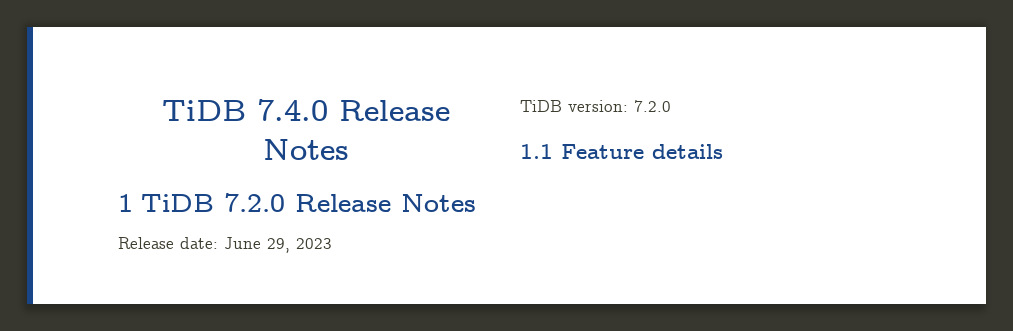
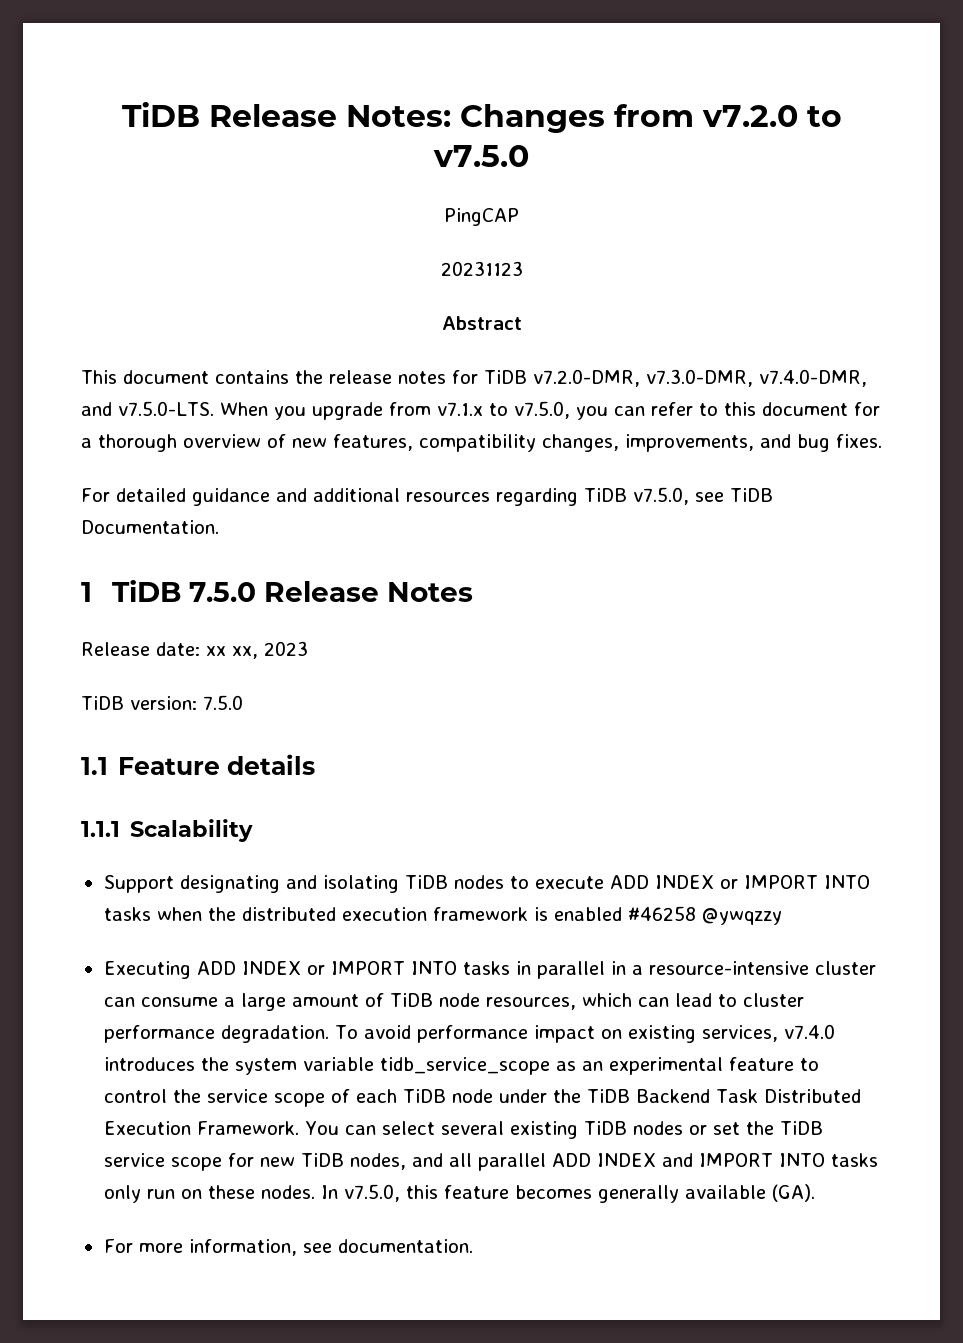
[161,99,450,121] [262,139,349,160] TiDB 7.4.0 Release Notes -> [121,102,842,133] [433,145,529,167] [444,208,519,226] [440,261,523,276] [441,316,522,330] [81,369,867,387] [81,401,880,420] [81,434,882,452] [81,487,773,506] [81,520,219,534] TiDB Release Notes: Changes from v7.2.0 to v7.5.0 // PingCAP // 20231123 // Abstract // This document contains the release notes for TiDB v7.2.0-DMR, v7.3.0-DMR, v7.4.0-DMR, and v7.5.0-LTS. When you upgrade from v7.1.x to v7.5.0, you can refer to this document for a thorough overview of new features, compatibility changes, improvements, and bug fixes. // For detailed guidance and additional resources regarding TiDB v7.5.0, see TiDB Documentation.
[224,193,286,212] 7.2.0 -> [189,582,257,602] 7.5.0
[224,237,290,253] June 29, -> [206,646,258,659] xx xx,
[634,100,671,112] 7.2.0 -> [203,695,243,710] 7.5.0
(724, 151) none -> [81,819,254,842] [103,875,870,893] [103,906,782,925] [103,961,876,979] [103,993,804,1011] [103,1024,835,1043] [103,1057,819,1075] [103,1089,861,1107] [103,1121,823,1139] [103,1153,878,1171] [103,1184,815,1203] [103,1239,473,1256] // 1.1.1 Scalability // Support designating and isolating TiDB nodes to execute ADD INDEX or IMPORT INTO tasks when the distributed execution framework is enabled #46258 @ywqzzy // Executing ADD INDEX or IMPORT INTO tasks in parallel in a resource-intensive cluster can consume a large amount of TiDB node resources, which can lead to cluster performance degradation. To avoid performance impact on existing services, v7.4.0 introduces the system variable tidb_service_scope as an experimental feature to control the service scope of each TiDB node under the TiDB Backend Task Distributed Execution Framework. You can select several existing TiDB nodes or set the TiDB service scope for new TiDB nodes, and all parallel ADD INDEX and IMPORT INTO tasks only run on these nodes. In v7.5.0, this feature becomes generally available (GA). // For more information, see documentation.

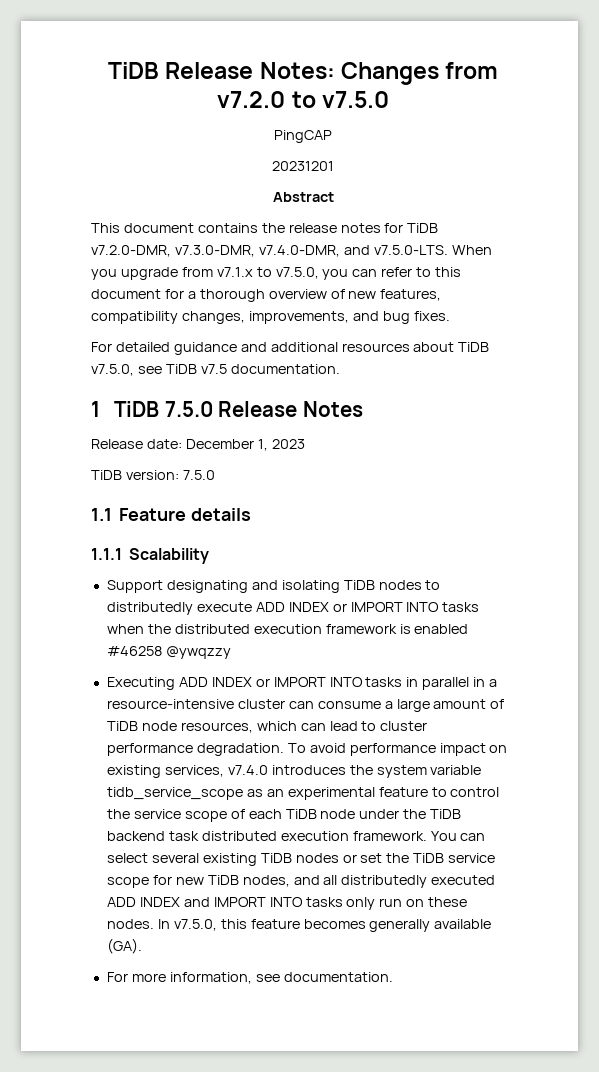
[440,261,523,276] 20231123 -> [272,161,334,171] 20231201
[496,488,578,506] regarding -> [413,342,455,352] about
[81,520,219,534] Documentation. -> [200,364,340,374] v7.5 documentation.
[206,646,258,659] xx xx, -> [185,439,268,451] December 1,
(529, 882) none -> [106,602,193,615] distributedly
[635,1089,861,1103] [103,1121,299,1135] Backend Task Distributed Execution Framework. -> [106,831,427,841] backend task distributed execution framework.
[477,1153,546,1171] parallel -> [341,875,496,888] distributedly executed

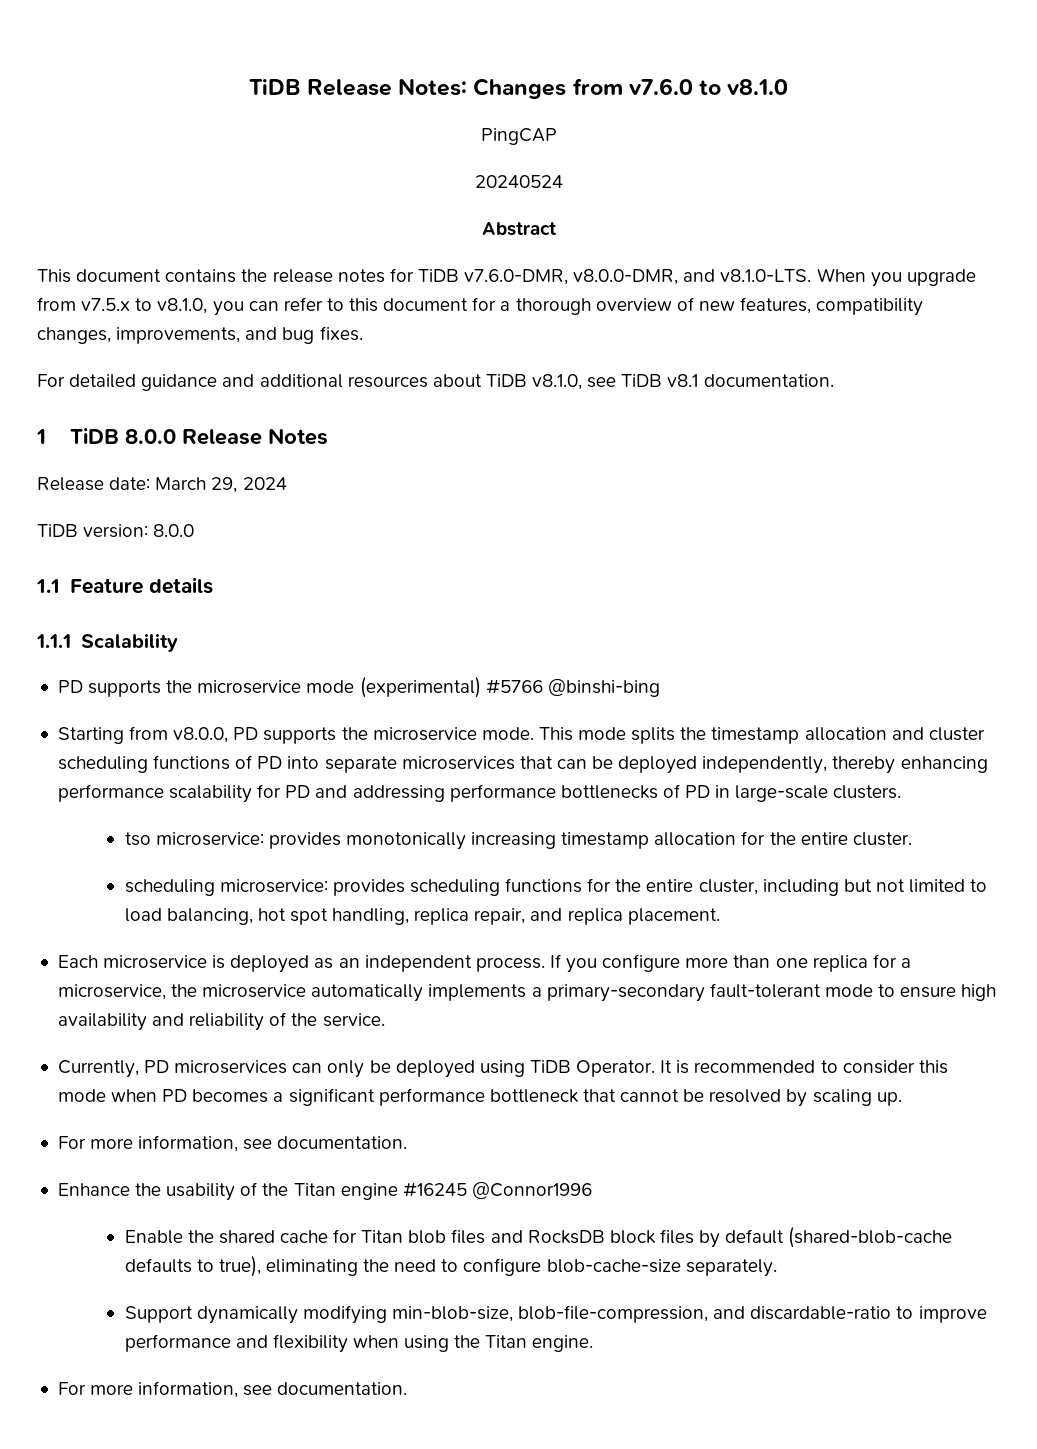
[217,91,389,108] v7.2.0 to v7.5.0 -> [628,78,789,95] v7.6.0 to v8.1.0
[272,161,334,171] 20231201 -> [474,175,563,188] 20240524
[91,245,448,257] v7.2.0-DMR, v7.3.0-DMR, v7.4.0-DMR, and v7.5.0-LTS. -> [464,269,812,285] v7.6.0-DMR, v8.0.0-DMR, and v8.1.0-LTS.
[216,267,319,279] v7.1.x to v7.5.0, -> [81,298,208,314] v7.5.x to v8.1.0,
[91,364,134,376] v7.5.0, -> [532,374,583,390] v8.1.0,
[200,364,227,374] v7.5 -> [667,374,699,387] v8.1
[164,401,213,417] 7.5.0 -> [125,429,177,444] 8.0.0
[185,439,305,451] December 1, 2023 -> [155,477,287,493] March 29, 2024
[182,470,215,480] 7.5.0 -> [153,524,195,537] 8.0.0
[106,580,441,593] [106,602,480,615] [106,624,469,634] [106,646,231,659] [106,677,498,690] [106,699,505,712] [106,721,428,733] [106,743,508,756] [106,765,482,778] [106,787,500,800] [106,809,462,822] [106,831,486,841] [106,853,496,866] [106,875,496,888] [106,897,468,910] [106,919,492,932] [106,938,142,954] [106,972,393,984] Support designating and isolating TiDB nodes to distributedly execute ADD INDEX or IMPORT INTO tasks when the distributed execution framework is enabled #46258 @ywqzzy // Executing ADD INDEX or IMPORT INTO tasks in parallel in a resource-intensive cluster can consume a large amount of TiDB node resources, which can lead to cluster performance degradation. To avoid performance impact on existing services, v7.4.0 introduces the system variable tidb_service_scope as an experimental feature to control the service scope of each TiDB node under the TiDB backend task distributed execution framework. You can select several existing TiDB nodes or set the TiDB service scope for new TiDB nodes, and all distributedly executed ADD INDEX and IMPORT INTO tasks only run on these nodes. In v7.5.0, this feature becomes generally available (GA). // For more information, see documentation. -> [57,677,660,698] [57,726,985,744] [57,755,988,774] [57,784,902,803] [124,831,912,850] [124,878,988,896] [124,908,720,925] [57,954,911,973] [57,983,997,1002] [57,1012,385,1031] [57,1060,948,1078] [57,1088,902,1107] [57,1135,408,1152] [57,1181,592,1201] [124,1227,953,1248] [124,1256,777,1277] [124,1305,987,1324] [124,1334,594,1353] [57,1381,408,1398] PD supports the microservice mode (experimental) #5766 @binshi-bing // Starting from v8.0.0, PD supports the microservice mode. This mode splits the timestamp allocation and cluster scheduling functions of PD into separate microservices that can be deployed independently, thereby enhancing performance scalability for PD and addressing performance bottlenecks of PD in large-scale clusters. // tso microservice: provides monotonically increasing timestamp allocation for the entire cluster. // scheduling microservice: provides scheduling functions for the entire cluster, including but not limited to load balancing, hot spot handling, replica repair, and replica placement. // Each microservice is deployed as an independent process. If you configure more than one replica for a microservice, the microservice automatically implements a primary-secondary fault-tolerant mode to ensure high availability and reliability of the service. // Currently, PD microservices can only be deployed using TiDB Operator. It is recommended to consider this mode when PD becomes a significant performance bottleneck that cannot be resolved by scaling up. // For more information, see documentation. // Enhance the usability of the Titan engine #16245 @Connor1996 // Enable the shared cache for Titan blob files and RocksDB block files by default (shared-blob-cache defaults to true), eliminating the need to configure blob-cache-size separately. // Support dynamically modifying min-blob-size, blob-file-compression, and discardable-ratio to improve performance and flexibility when using the Titan engine. // For more information, see documentation.

